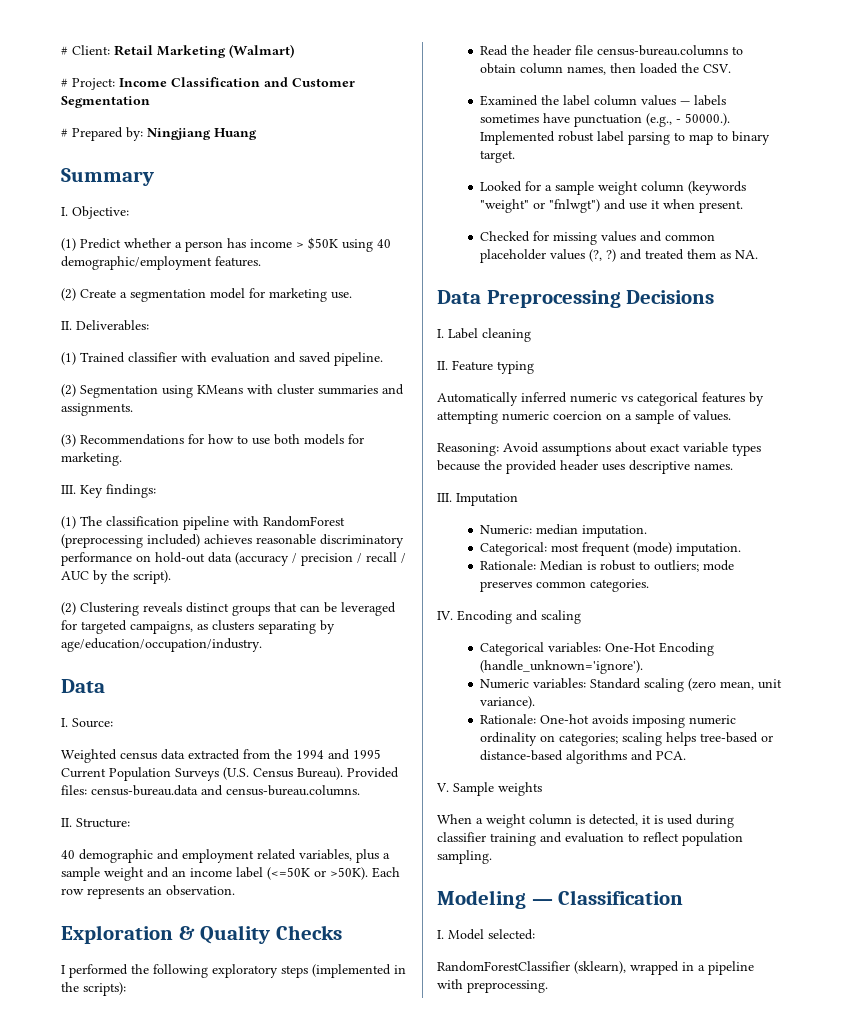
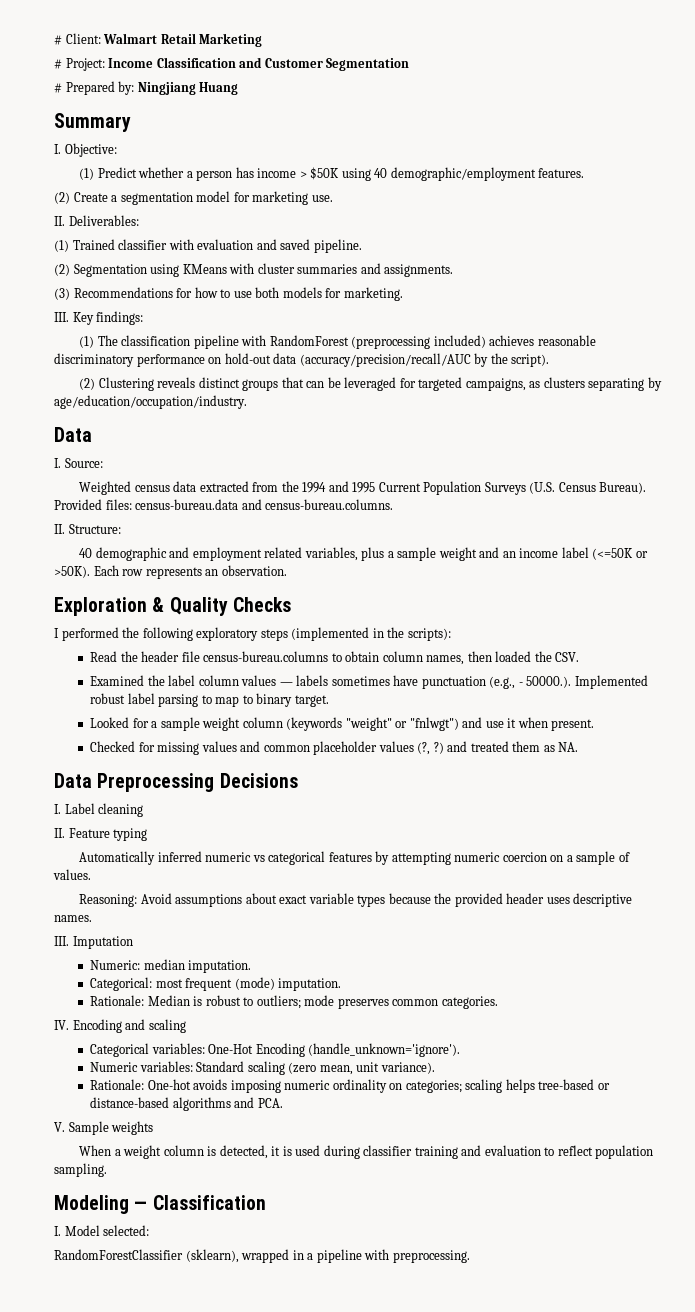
(110, 50) none -> [103,33,158,44] Walmart
[229,44,294,58] (Walmart) -> (263, 40) none
[235,552,406,566] [61,571,89,580] (accuracy / precision / recall / AUC -> [299,353,471,367] (accuracy/precision/recall/AUC

